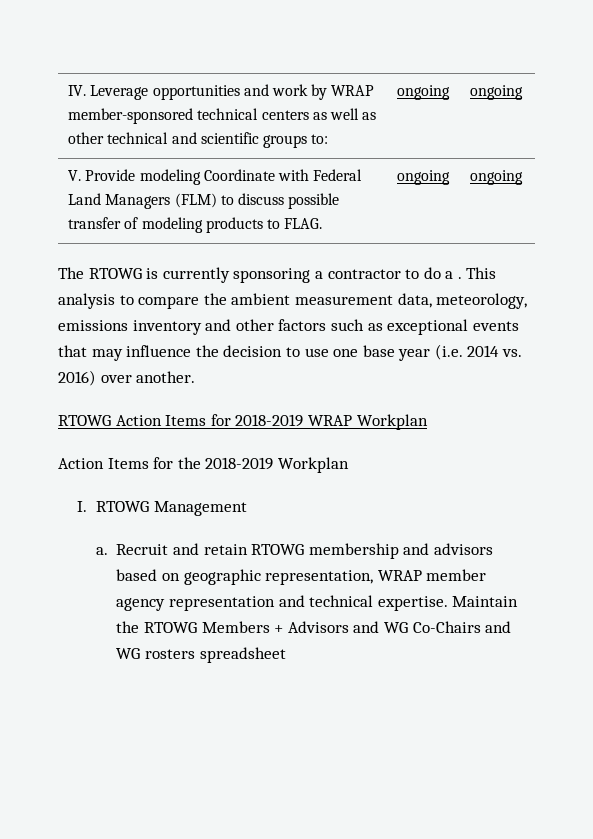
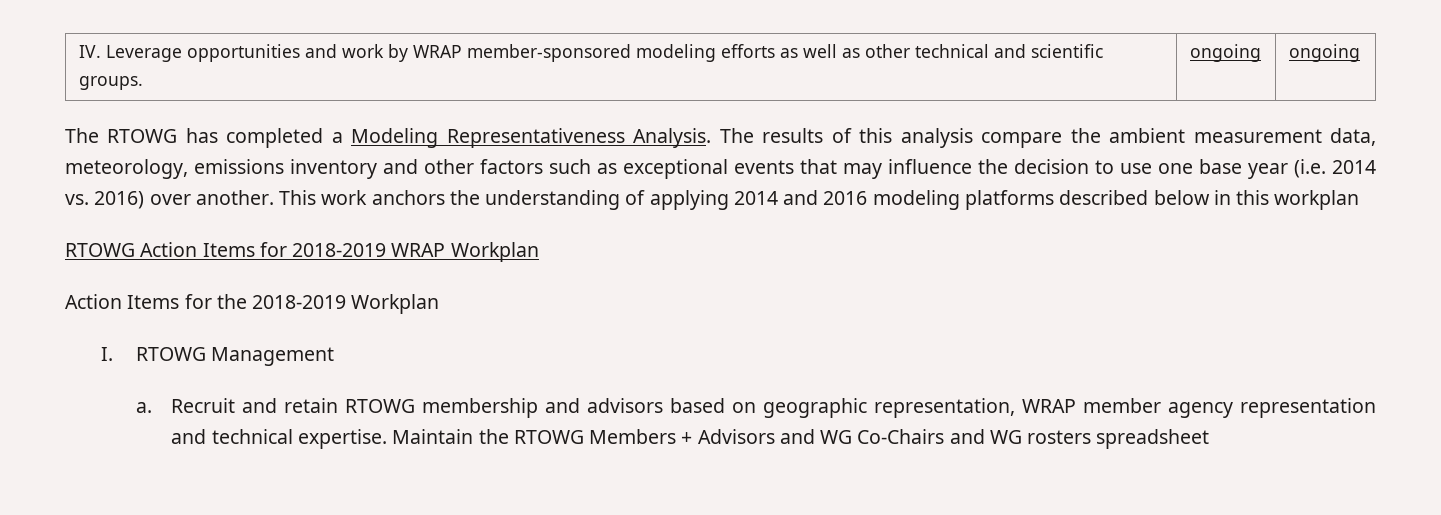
[197,108,309,120] technical centers -> [635,44,775,62] modeling efforts
[262,134,329,148] [397,85,451,100] [470,85,524,100] [68,169,363,185] [68,193,340,209] [68,217,323,233] [397,170,451,185] [470,170,524,185] [58,267,497,283] [58,293,134,309] groups to: | ongoing | ongoing // V. Provide modeling Coordinate with Federal Land Managers (FLM) to discuss possible transfer of modeling products to FLAG. | ongoing | ongoing // The RTOWG is currently sponsoring a contractor to do a . This analysis to -> [78,76,143,90] [1189,44,1261,62] [1288,44,1360,62] [65,128,973,148] groups. | ongoing | ongoing // The RTOWG has completed a Modeling Representativeness Analysis. The results of this analysis
(196, 377) none -> [279,190,1360,210] This work anchors the understanding of applying 2014 and 2016 modeling platforms described below in this workplan

